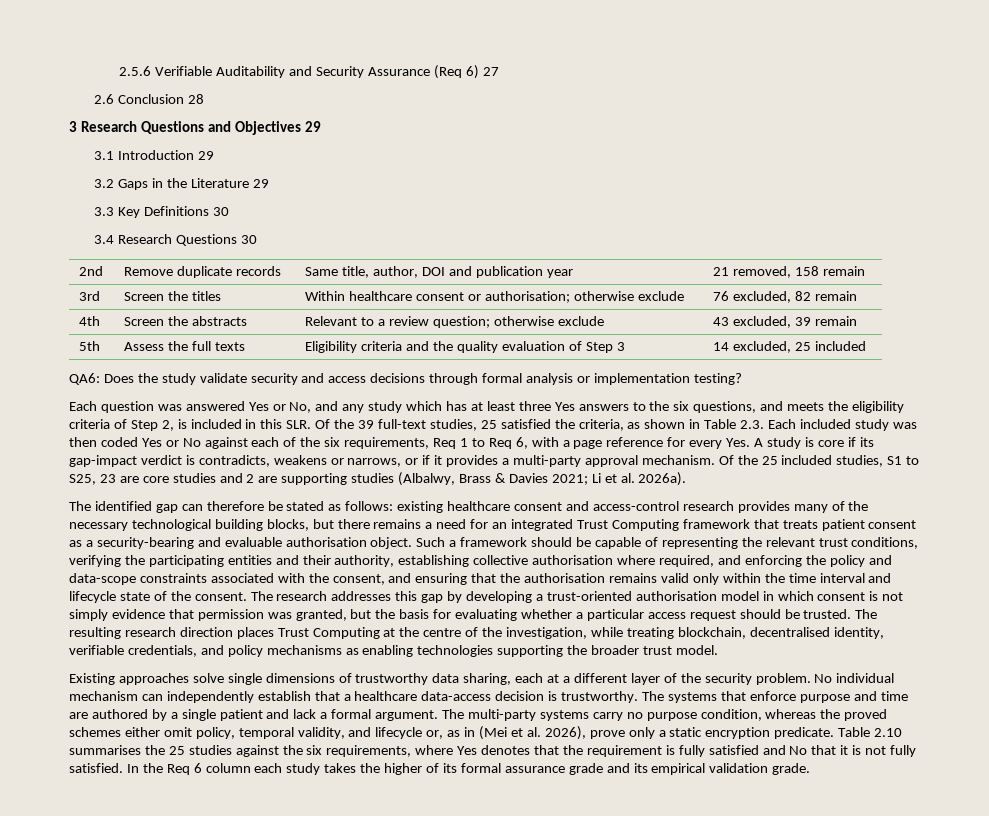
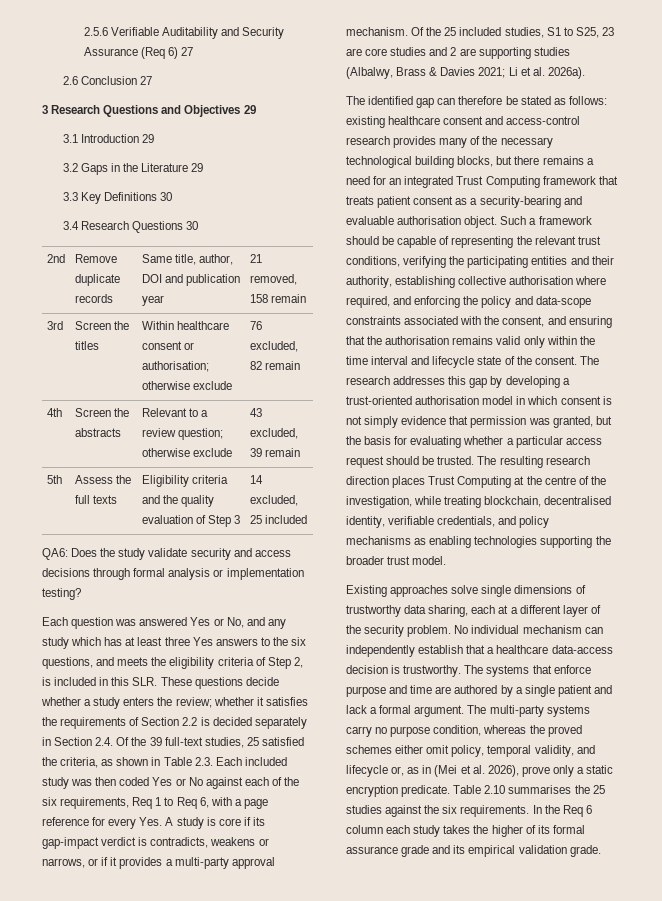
[187,94,204,104] 28 -> [140,76,153,85] 27
(312, 424) none -> [160,677,279,689] [41,697,308,709] [42,717,307,729] [42,737,114,746] These questions decide whether a study enters the review; whether it satisfies the requirements of Section 2.2 is decided separately in Section 2.4.
[326,745,917,757] [69,763,123,773] requirements, where Yes denotes that the requirement is fully satisfied and No that it is not fully satisfied. -> [460,805,530,817] requirements.

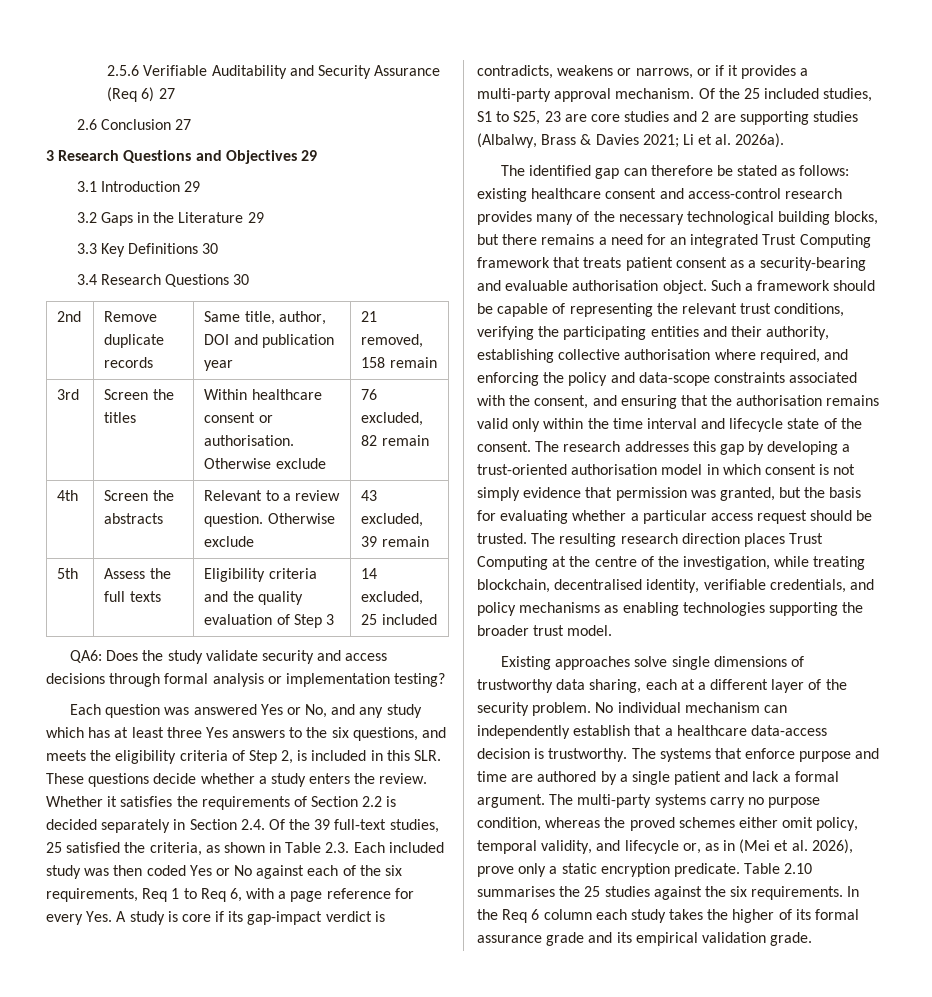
[141,361,209,372] [141,381,190,390] authorisation; otherwise -> [204,435,295,446] [204,458,272,469] authorisation. Otherwise
[177,428,223,440] [141,448,190,457] question; otherwise -> [204,513,335,527] question. Otherwise
[175,697,254,708] review; whether -> [379,773,428,784] [46,796,103,807] review. Whether

